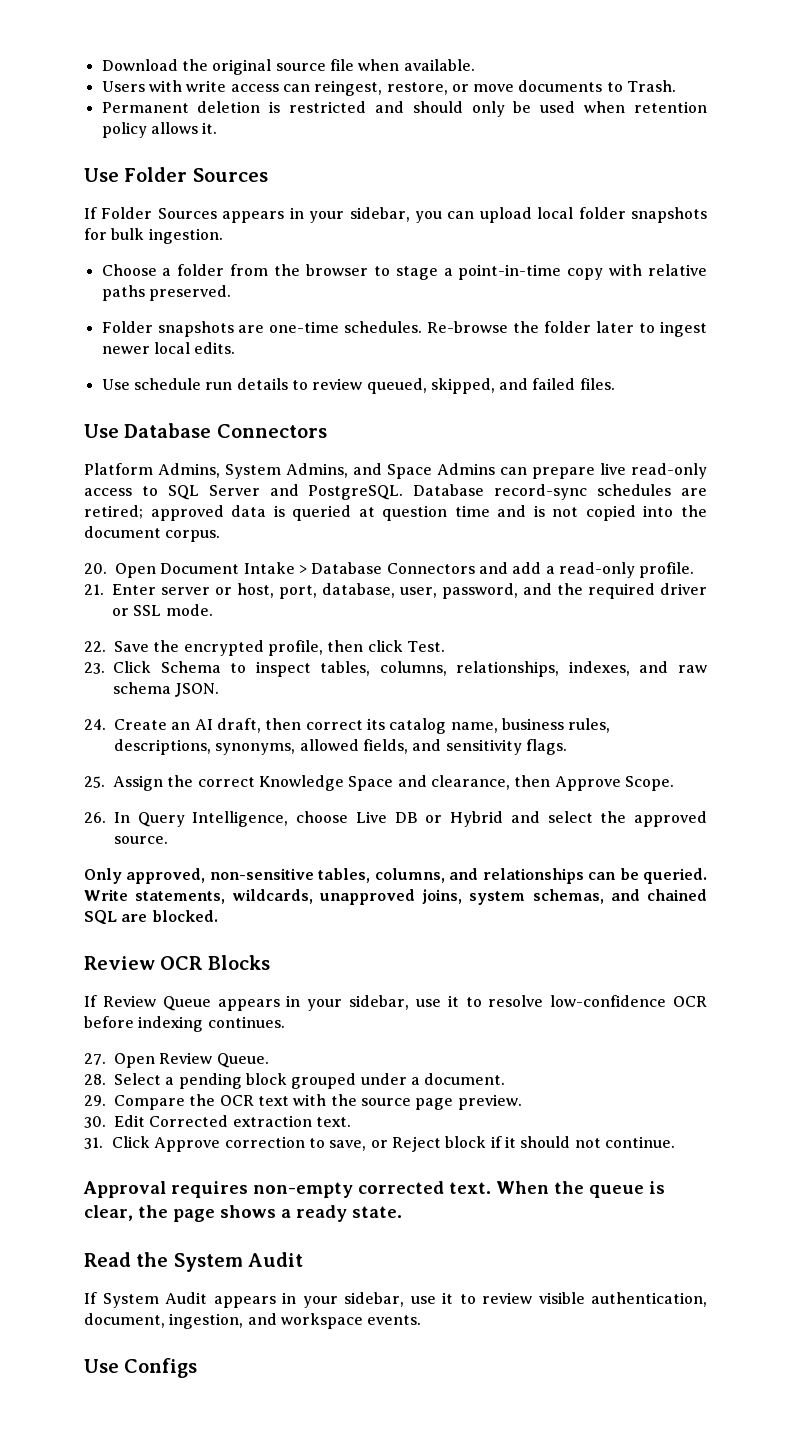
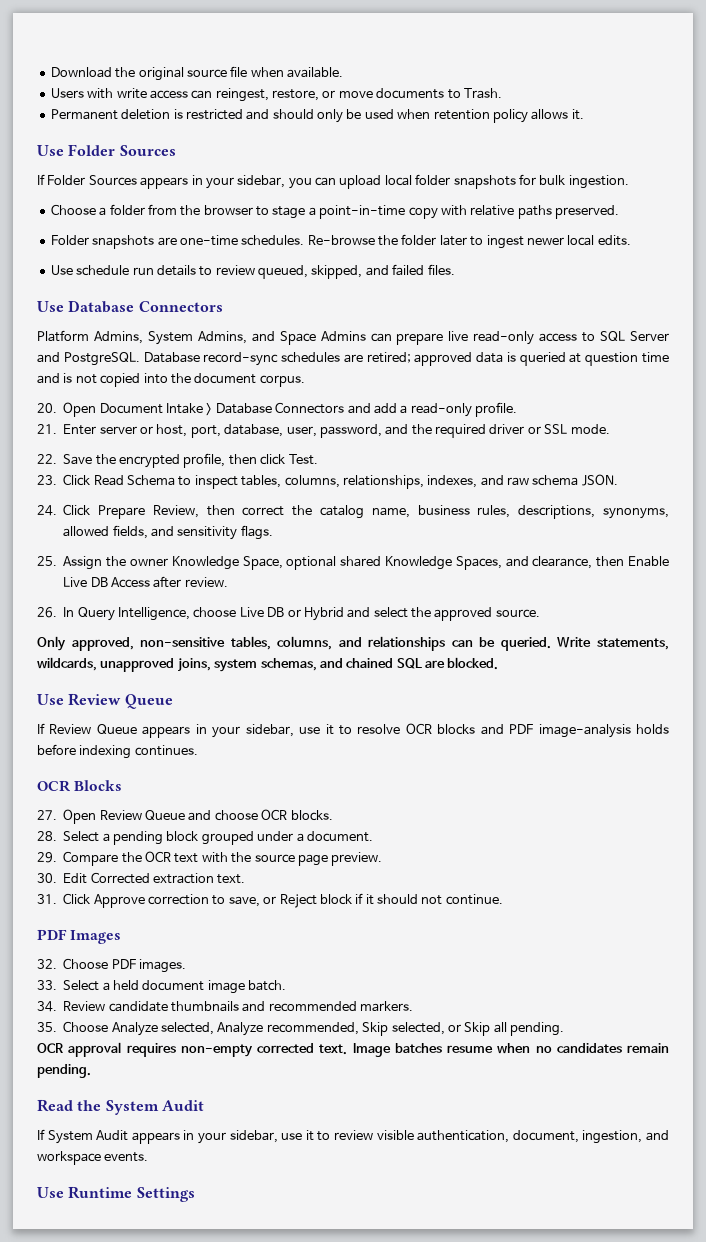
(151, 667) none -> [93,475,124,486] Read
[114,718,261,733] Create an AI draft, -> [63,504,199,519] Click Prepare Review,
[366,718,385,730] its -> [292,505,313,516] the
[197,775,674,791] correct Knowledge Space and clearance, then Approve Scope. -> [129,556,669,570] [63,576,228,588] owner Knowledge Space, optional shared Knowledge Spaces, and clearance, then Enable Live DB Access after review.
[84,955,270,970] Review OCR Blocks -> [37,693,173,709] Use Review Queue
[550,995,707,1007] low-confidence OCR -> [405,723,669,738] OCR blocks and PDF image-analysis holds
(285, 1022) none -> [37,780,123,792] // OCR Blocks
[216,1053,269,1068] Queue. -> [145,809,333,821] Queue and choose OCR blocks.
[83,1181,665,1198] [84,1205,402,1222] Approval requires non-empty corrected text. When the queue is clear, the page shows a ready state. -> [37,929,122,944] [37,958,186,973] [37,980,287,994] [37,1001,414,1012] [37,1021,564,1036] [37,1042,669,1057] [37,1064,91,1078] PDF Images // 32. Choose PDF images. // 33. Select a held document image batch. // 34. Review candidate thumbnails and recommended markers. // 35. Choose Analyze selected, Analyze recommended, Skip selected, or Skip all pending. // OCR approval requires non-empty corrected text. Image batches resume when no candidates remain pending.
[124,1358,198,1378] Configs -> [68,1186,195,1202] Runtime Settings

